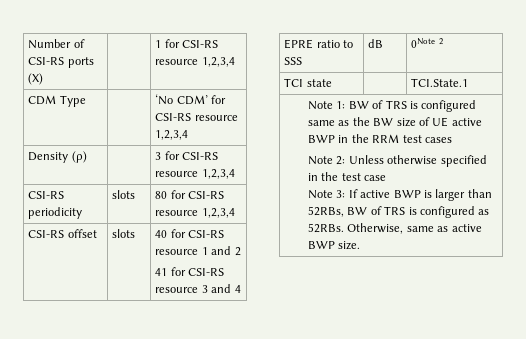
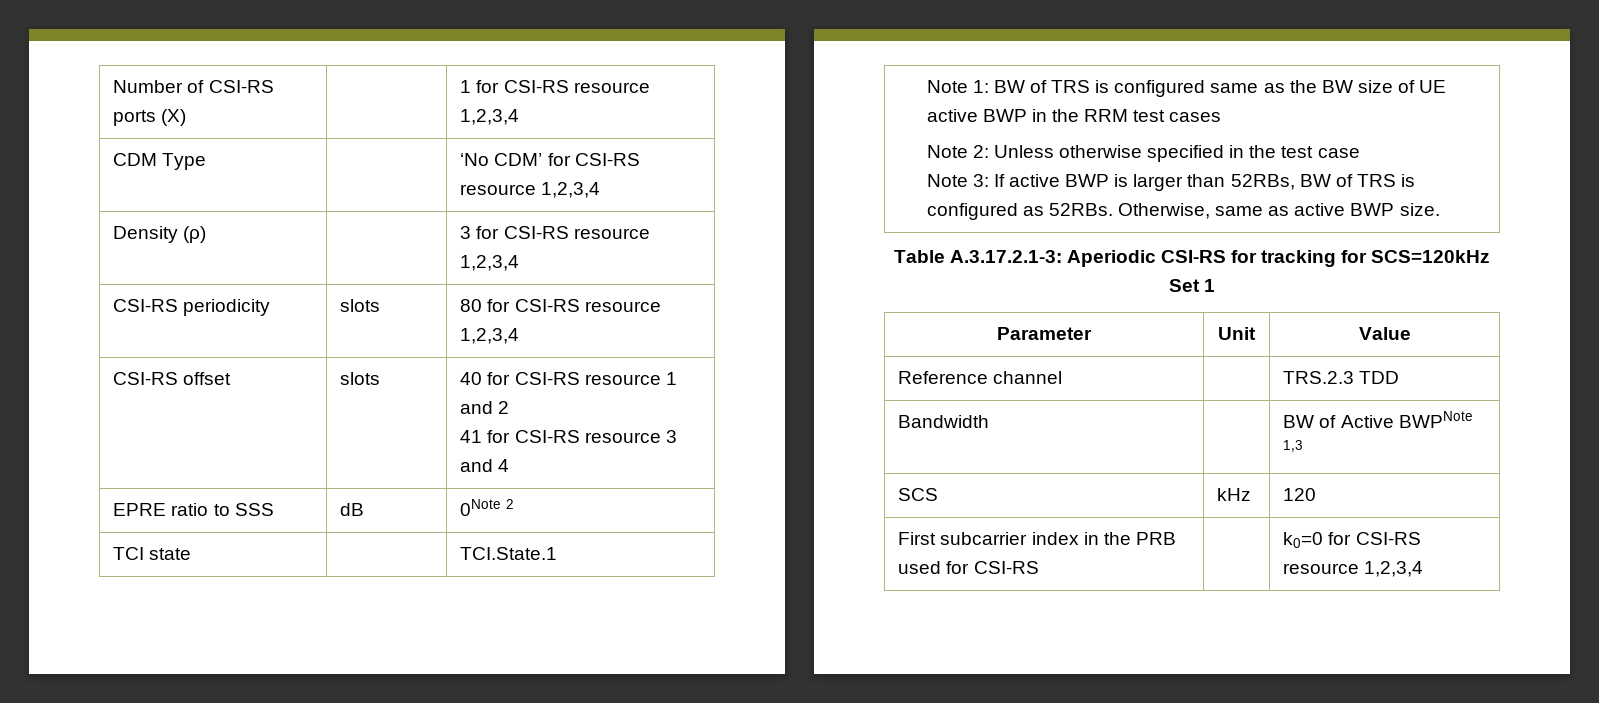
(361, 245) none -> [893,250,1491,267] [1168,279,1216,292] [997,327,1092,340] [1218,327,1256,340] [1358,327,1411,340] [898,371,1063,384] [1283,371,1400,384] [898,415,990,428] [1283,411,1473,428] [1283,440,1304,452] [898,488,939,501] [1217,488,1252,501] [1283,488,1317,501] [898,532,1176,545] [898,561,1039,574] [1283,532,1421,548] [1283,561,1424,577] // Table A.3.17.2.1-3: Aperiodic CSI-RS for tracking for SCS=120kHz Set 1 // Parameter | Unit | Value // Reference channel | | TRS.2.3 TDD // Bandwidth | | BW of Active BWPNote 1,3 // SCS | kHz | 120 // First subcarrier index in the PRB used for CSI-RS | | k0=0 for CSI-RS resource 1,2,3,4

